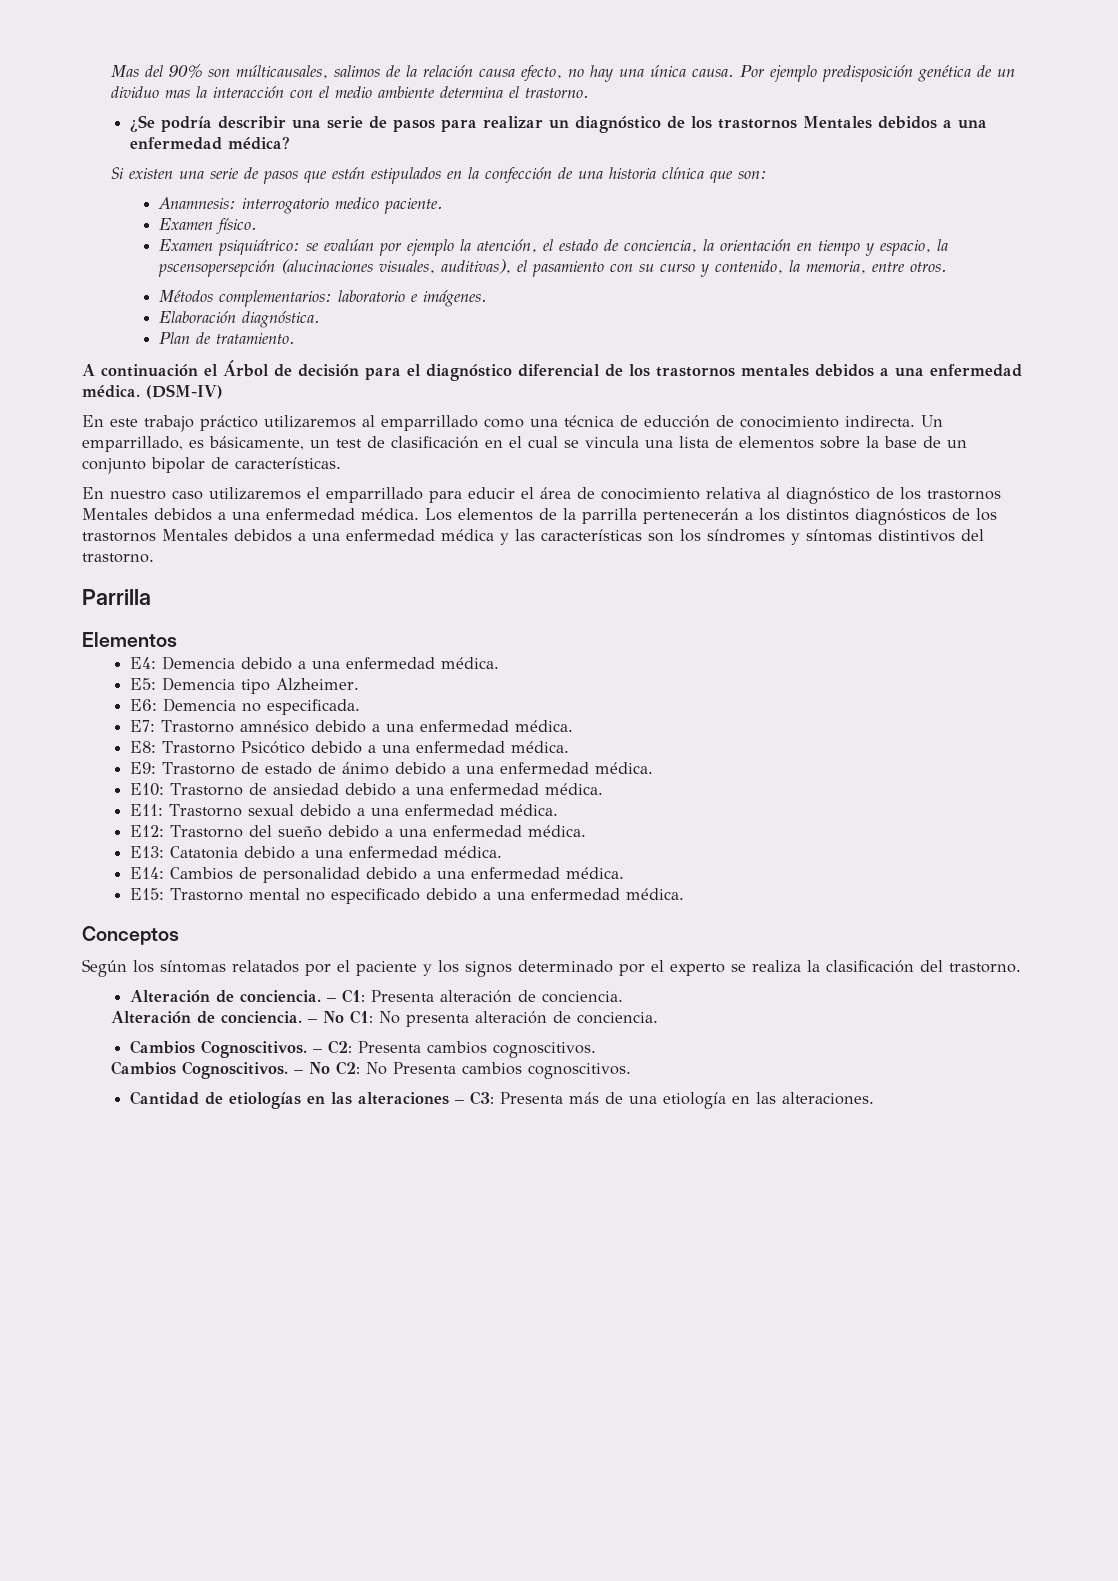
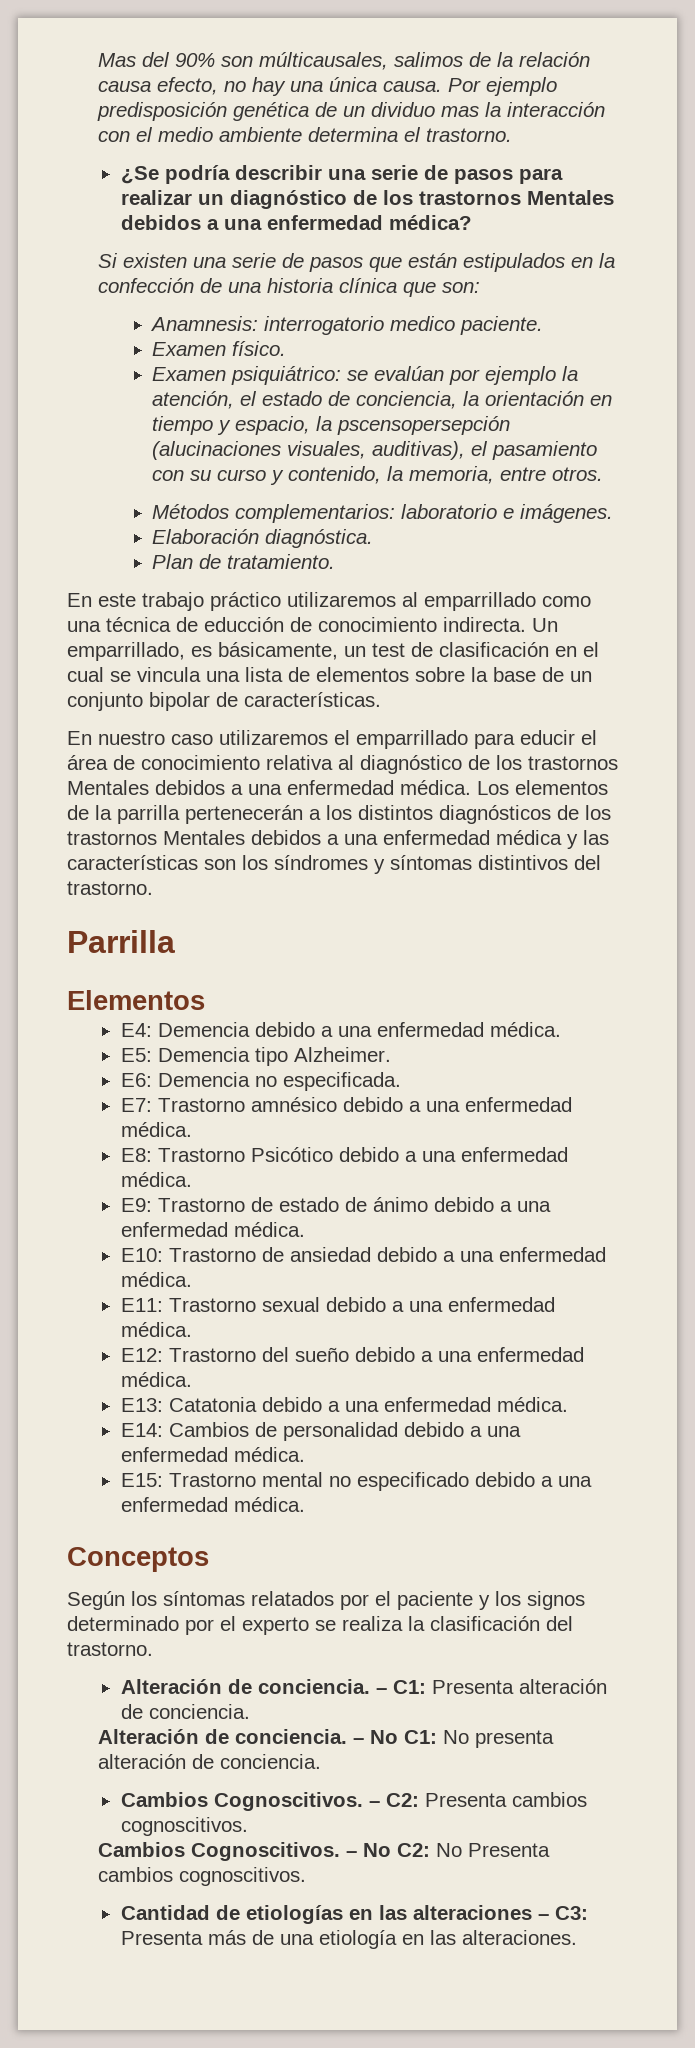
[82,360,1022,381] [82,384,223,399] // A continuación el Árbol de decisión para el diagnóstico diferencial de los trastornos mentales debidos a una enfermedad médica. (DSM-IV) -> (336, 561) none

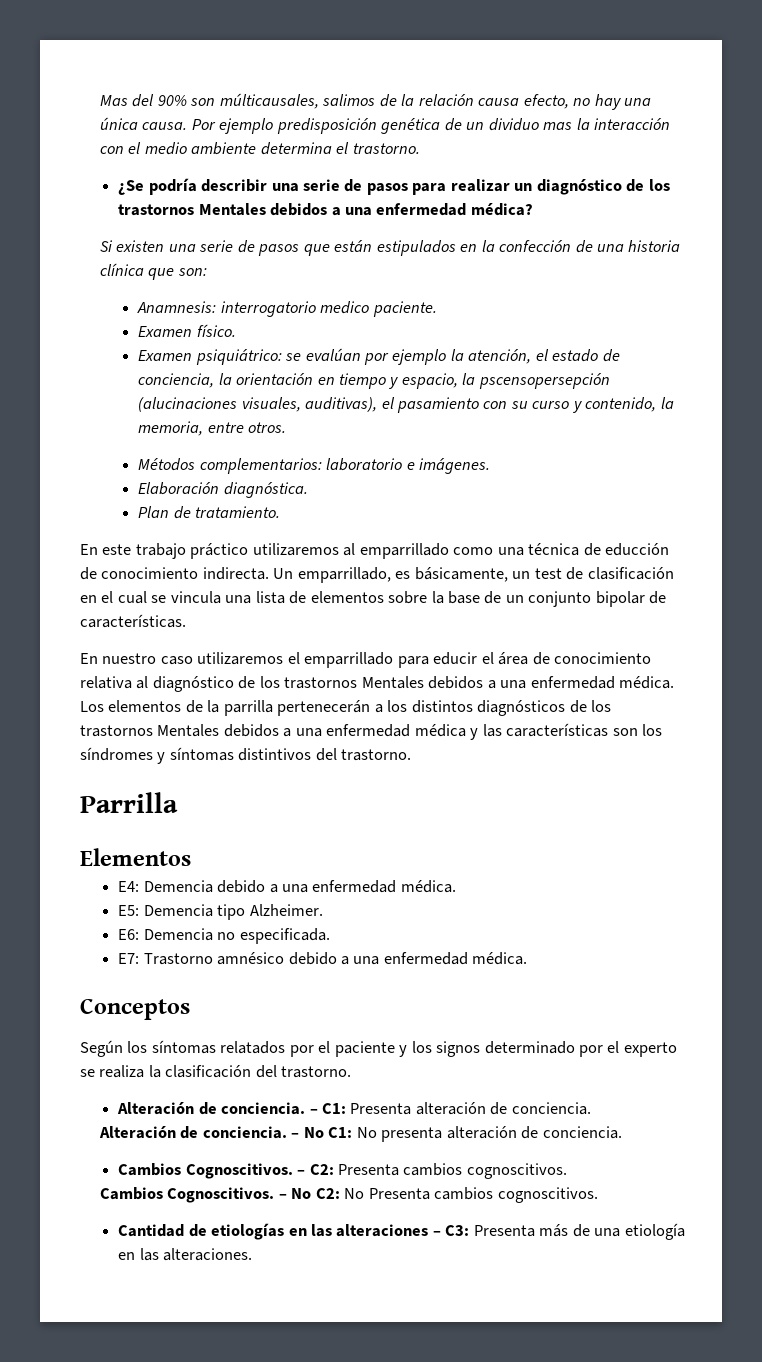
[120,1147,568,1162] [120,1172,192,1187] [120,1197,551,1212] [120,1222,305,1237] [120,1247,606,1262] [120,1272,192,1287] [120,1297,555,1312] [120,1322,192,1337] [120,1347,584,1362] [120,1372,192,1387] [120,1397,568,1412] [120,1422,521,1441] [120,1447,305,1462] [120,1472,592,1491] [120,1497,305,1512] // E8: Trastorno Psicótico debido a una enfermedad médica. // E9: Trastorno de estado de ánimo debido a una enfermedad médica. // E10: Trastorno de ansiedad debido a una enfermedad médica. // E11: Trastorno sexual debido a una enfermedad médica. // E12: Trastorno del sueño debido a una enfermedad médica. // E13: Catatonia debido a una enfermedad médica. // E14: Cambios de personalidad debido a una enfermedad médica. // E15: Trastorno mental no especificado debido a una enfermedad médica. -> (528, 958) none

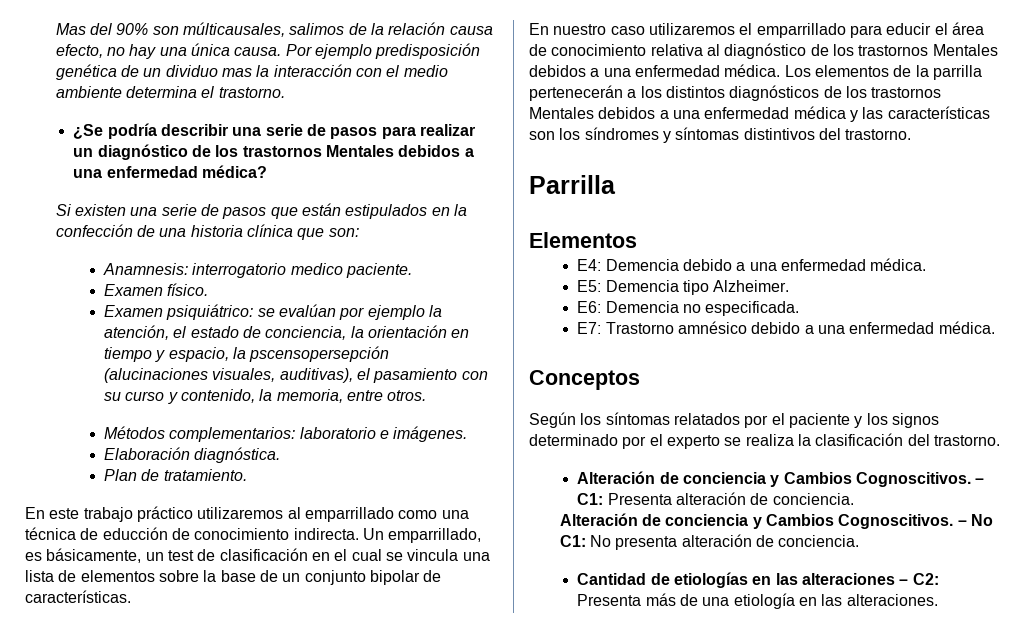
[221,1102,306,1115] conciencia. -> [682,472,971,487] conciencia y Cambios Cognoscitivos.
[202,1126,287,1139] conciencia. -> [665,514,954,529] conciencia y Cambios Cognoscitivos.
[118,1163,567,1179] [100,1187,598,1203] // Cambios Cognoscitivos. – C2: Presenta cambios cognoscitivos. // Cambios Cognoscitivos. – No C2: No Presenta cambios cognoscitivos. -> (860, 541) none
[445,1225,470,1236] C3: -> [912,573,939,585] C2:

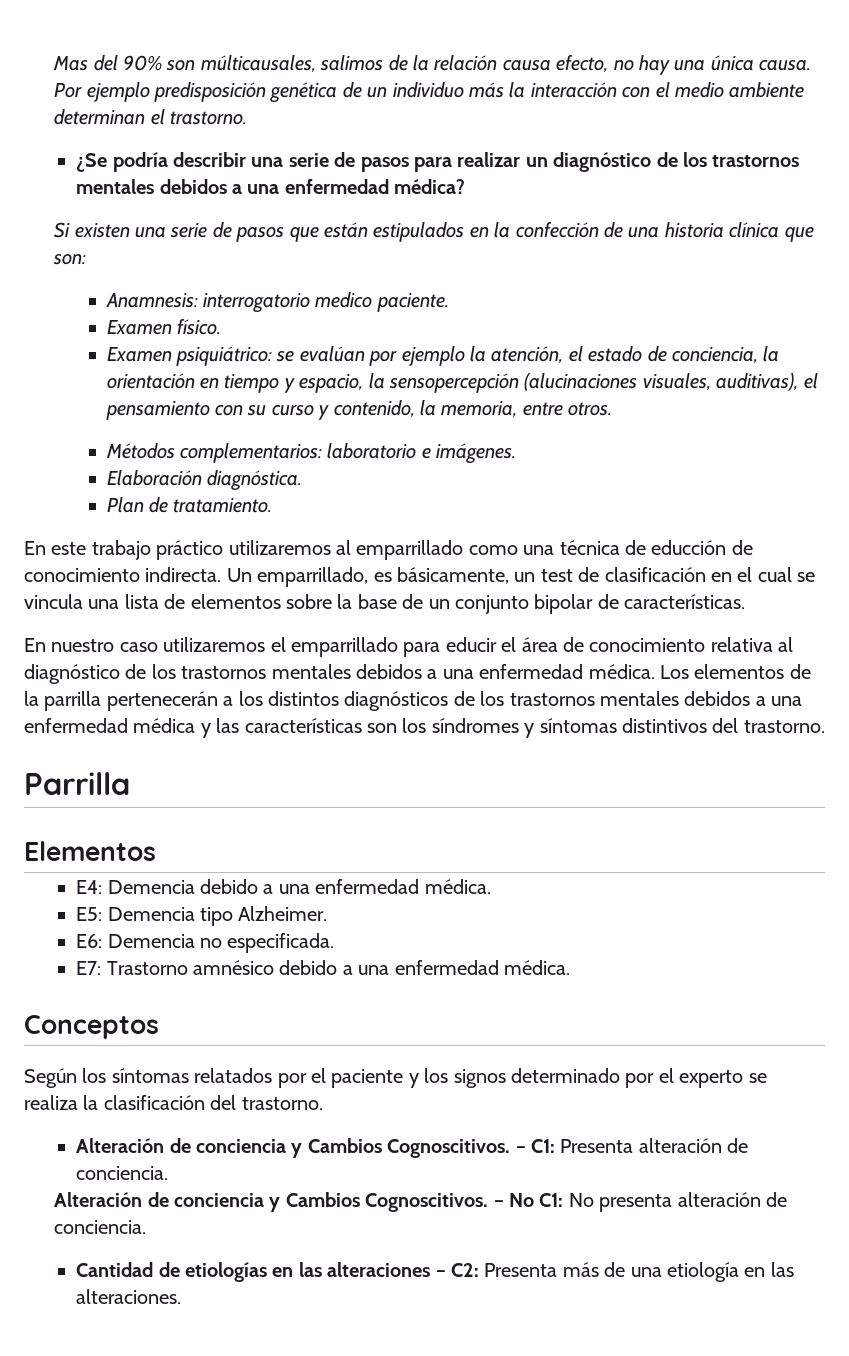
[165,65,252,77] dividuo mas -> [392,82,505,98] individuo más
[126,86,198,98] determina -> [54,109,146,125] determinan
[325,145,394,157] Mentales -> [76,179,155,194] mentales
[249,346,390,362] pscensopersepción -> [388,373,519,393] sensopercepción
[373,368,458,383] pasamiento -> [105,401,210,420] pensamiento
[932,44,998,56] Mentales -> [271,664,351,679] mentales
[529,107,594,119] Mentales -> [599,691,679,706] mentales

